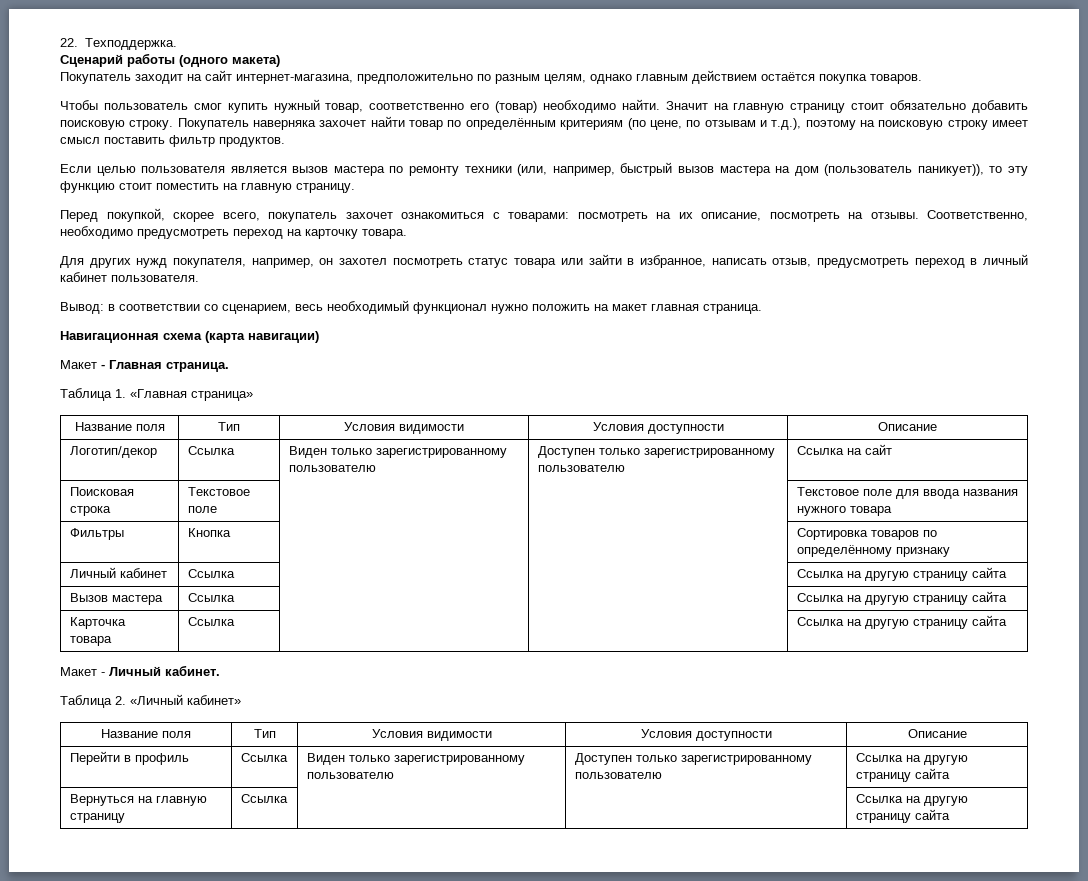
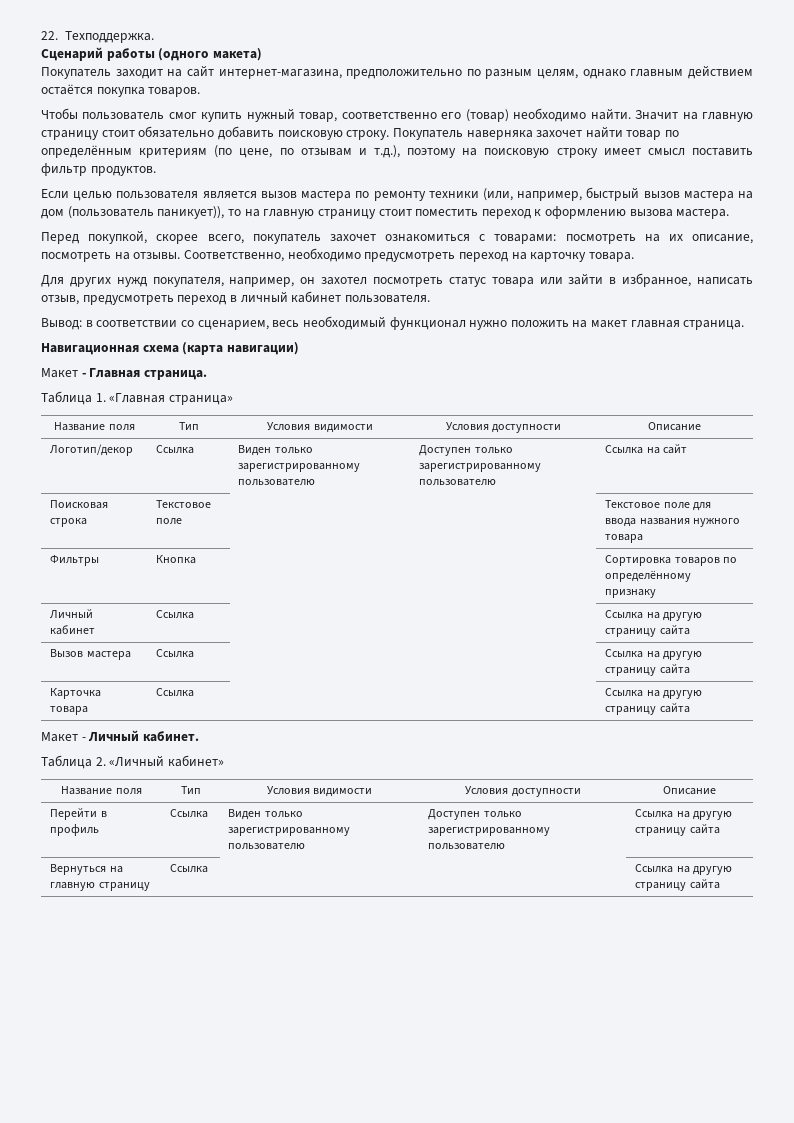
[1007,166,1028,176] [60,181,355,193] эту функцию стоит поместить на главную страницу. -> [244,206,730,219] на главную страницу стоит поместить переход к оформлению вызова мастера.

